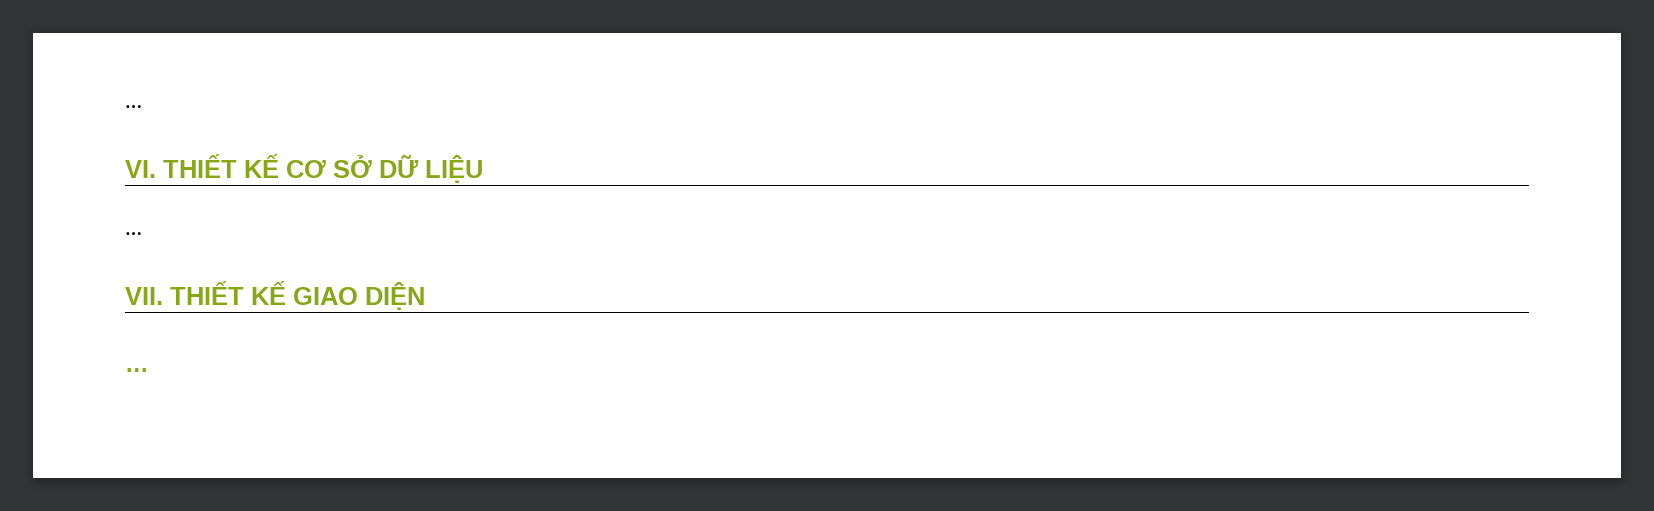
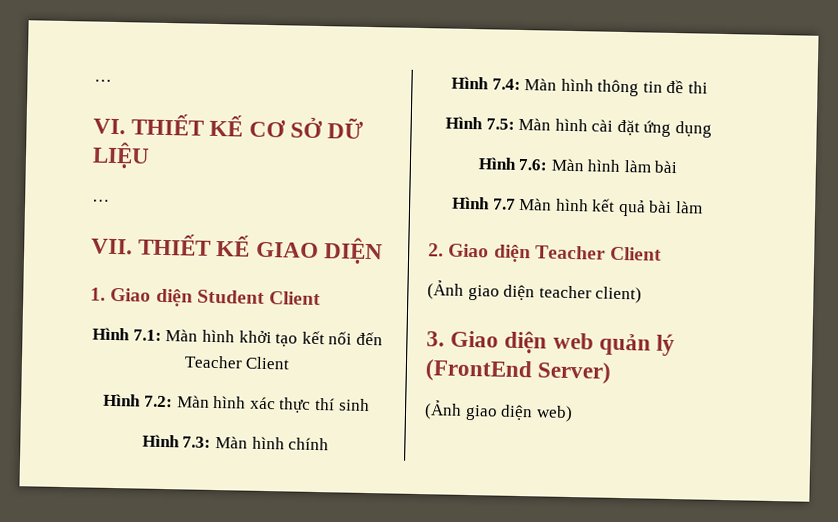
[125,368,149,372] … -> [90,287,322,307] [92,327,383,347] [183,355,291,370] [103,393,370,413] [141,434,330,451] [450,76,709,97] [444,116,713,138] [477,157,679,174] [451,196,704,217] [428,243,663,263] [427,280,643,304] [426,330,676,357] [425,359,613,384] [424,400,573,423] 1. Giao diện Student Client // Hình 7.1: Màn hình khởi tạo kết nối đến Teacher Client // Hình 7.2: Màn hình xác thực thí sinh // Hình 7.3: Màn hình chính // Hình 7.4: Màn hình thông tin đề thi // Hình 7.5: Màn hình cài đặt ứng dụng // Hình 7.6: Màn hình làm bài // Hình 7.7 Màn hình kết quả bài làm // 2. Giao diện Teacher Client // (Ảnh giao diện teacher client) // 3. Giao diện web quản lý (FrontEnd Server) // (Ảnh giao diện web)

